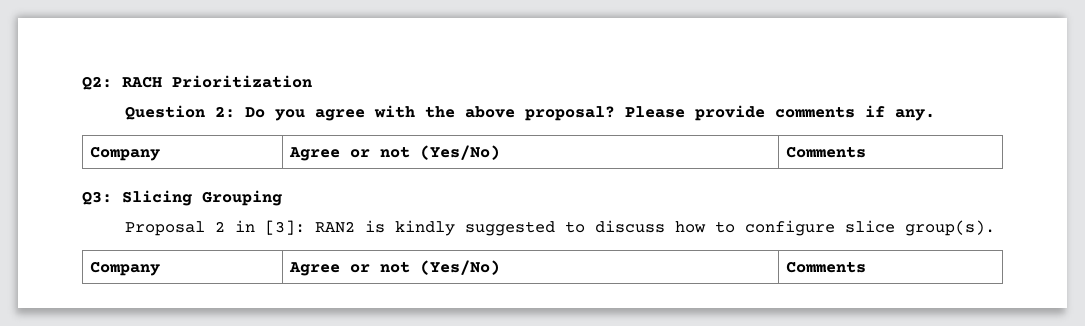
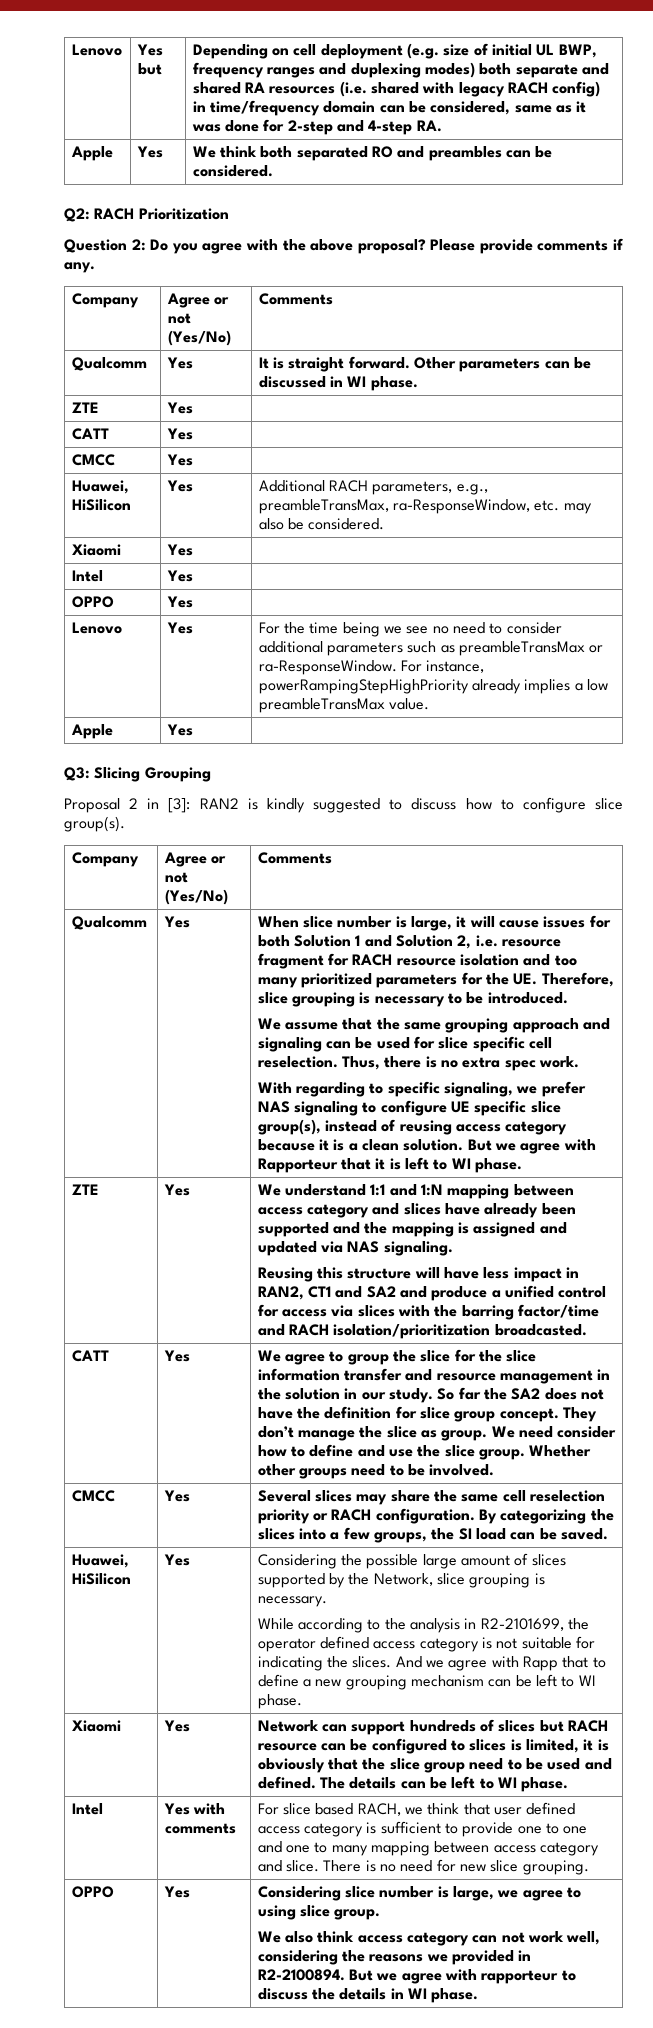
(82, 83) none -> [71,44,122,56] [136,44,163,56] [137,63,162,75] [192,43,597,59] [192,62,609,78] [192,81,601,97] [192,100,587,116] [191,119,442,135] [70,146,113,161] [136,146,163,158] [192,146,553,161] [192,165,273,177] Lenovo | Yes but | Depending on cell deployment (e.g. size of initial UL BWP, frequency ranges and duplexing modes) both separate and shared RA resources (i.e. shared with legacy RACH config) in time/frequency domain can be considered, same as it was done for 2-step and 4-step RA. // Apple | Yes | We think both separated RO and preambles can be considered. //
(866, 152) none -> [71,357,147,371] [166,357,193,369] [258,356,591,372] [258,376,418,391] [71,402,99,413] [166,402,193,414] [71,428,109,440] [166,428,193,440] [71,454,115,466] [166,454,193,466] [71,480,129,494] [71,499,131,511] [166,480,193,492] [258,480,488,495] [258,499,592,514] [258,518,385,530] [71,544,121,556] [166,544,193,556] [71,570,103,582] [166,570,193,582] [71,596,114,608] [166,596,193,608] [71,622,122,634] [166,622,193,634] [258,622,562,637] [258,641,604,656] [258,660,485,675] [258,679,608,694] [258,698,430,713] [70,724,113,739] [166,724,193,736] // Qualcomm | Yes | It is straight forward. Other parameters can be discussed in WI phase. // ZTE | Yes | // CATT | Yes | // CMCC | Yes | // Huawei, HiSilicon | Yes | Additional RACH parameters, e.g., preambleTransMax, ra-ResponseWindow, etc. may also be considered. // Xiaomi | Yes | // Intel | Yes | // OPPO | Yes | // Lenovo | Yes | For the time being we see no need to consider additional parameters such as preambleTransMax or ra-ResponseWindow. For instance, powerRampingStepHighPriority already implies a low preambleTransMax value. // Apple | Yes |
(866, 267) none -> [71,916,147,930] [163,916,190,928] [257,915,611,931] [257,935,561,949] [257,953,577,969] [257,972,614,988] [257,992,568,1007] [257,1018,610,1033] [257,1036,552,1052] [257,1056,579,1071] [257,1081,586,1097] [257,1100,561,1116] [257,1119,568,1135] [257,1139,596,1154] [257,1157,522,1173] [71,1184,99,1195] [163,1184,190,1196] [257,1184,574,1199] [257,1203,576,1218] [257,1222,567,1237] [257,1241,453,1256] [257,1267,579,1282] [257,1285,607,1301] [257,1304,599,1320] [257,1324,587,1339] [71,1350,109,1362] [163,1350,190,1362] [257,1349,537,1365] [257,1368,611,1384] [257,1387,604,1403] [257,1406,597,1422] [257,1426,617,1441] [257,1444,592,1460] [257,1464,495,1479] [71,1490,115,1502] [163,1490,190,1502] [257,1490,605,1505] [257,1508,614,1524] [257,1527,608,1543] [71,1554,129,1568] [71,1573,131,1585] [163,1554,190,1566] [257,1553,566,1569] [257,1573,545,1588] [257,1596,327,1607] [257,1618,589,1633] [257,1636,595,1652] [257,1656,606,1671] [257,1674,596,1690] [257,1694,302,1709] [71,1720,121,1732] [163,1720,190,1732] [257,1719,608,1735] [257,1738,609,1754] [257,1758,612,1773] [257,1776,569,1792] [71,1803,103,1815] [163,1803,226,1815] [164,1823,236,1834] [257,1802,576,1816] [257,1821,588,1837] [257,1841,599,1856] [257,1859,589,1875] [71,1886,114,1898] [163,1886,190,1898] [257,1886,581,1901] [257,1905,381,1920] [257,1931,601,1946] [257,1950,532,1965] [257,1969,576,1984] [257,1988,479,2003] // Qualcomm | Yes | When slice number is large, it will cause issues for both Solution 1 and Solution 2, i.e. resource fragment for RACH resource isolation and too many prioritized parameters for the UE. Therefore, slice grouping is necessary to be introduced. // We assume that the same grouping approach and signaling can be used for slice specific cell reselection. Thus, there is no extra spec work. // With regarding to specific signaling, we prefer NAS signaling to configure UE specific slice group(s), instead of reusing access category because it is a clean solution. But we agree with Rapporteur that it is left to WI phase. // ZTE | Yes | We understand 1:1 and 1:N mapping between access category and slices have already been supported and the mapping is assigned and updated via NAS signaling. // Reusing this structure will have less impact in RAN2, CT1 and SA2 and produce a unified control for access via slices with the barring factor/time and RACH isolation/prioritization broadcasted. // CATT | Yes | We agree to group the slice for the slice information transfer and resource management in the solution in our study. So far the SA2 does not have the definition for slice group concept. They don’t manage the slice as group. We need consider how to define and use the slice group. Whether other groups need to be involved. // CMCC | Yes | Several slices may share the same cell reselection priority or RACH configuration. By categorizing the slices into a few groups, the SI load can be saved. // Huawei, HiSilicon | Yes | Considering the possible large amount of slices supported by the Network, slice grouping is necessary. // While according to the analysis in R2-2101699, the operator defined access category is not suitable for indicating the slices. And we agree with Rapp that to define a new grouping mechanism can be left to WI phase. // Xiaomi | Yes | Network can support hundreds of slices but RACH resource can be configured to slices is limited, it is obviously that the slice group need to be used and defined. The details can be left to WI phase. // Intel | Yes with comments | For slice based RACH, we think that user defined access category is sufficient to provide one to one and one to many mapping between access category and slice. There is no need for new slice grouping. // OPPO | Yes | Considering slice number is large, we agree to using slice group. // We also think access category can not work well, considering the reasons we provided in R2-2100894. But we agree with rapporteur to discuss the details in WI phase.

